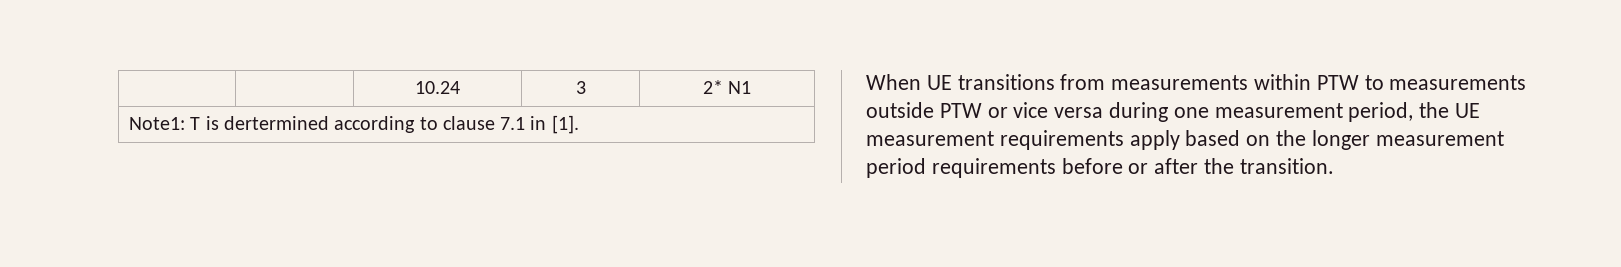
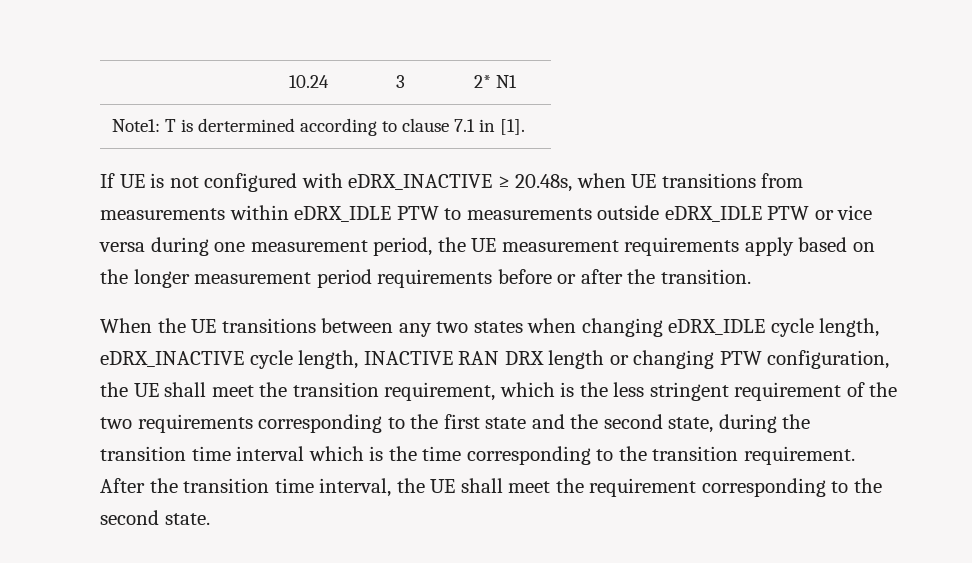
[866,74,921,90] When -> [100,173,626,192] If UE is not configured with eDRX_INACTIVE ≥ 20.48s, when
(1312, 82) none -> [294,206,392,222] eDRX_IDLE
(934, 110) none -> [664,206,762,222] eDRX_IDLE
(1334, 166) none -> [100,318,880,337] [100,350,890,369] [100,382,898,401] [100,414,811,433] [100,446,855,465] [100,478,882,497] [100,510,210,525] // When the UE transitions between any two states when changing eDRX_IDLE cycle length, eDRX_INACTIVE cycle length, INACTIVE RAN DRX length or changing PTW configuration, the UE shall meet the transition requirement, which is the less stringent requirement of the two requirements corresponding to the first state and the second state, during the transition time interval which is the time corresponding to the transition requirement. After the transition time interval, the UE shall meet the requirement corresponding to the second state.

